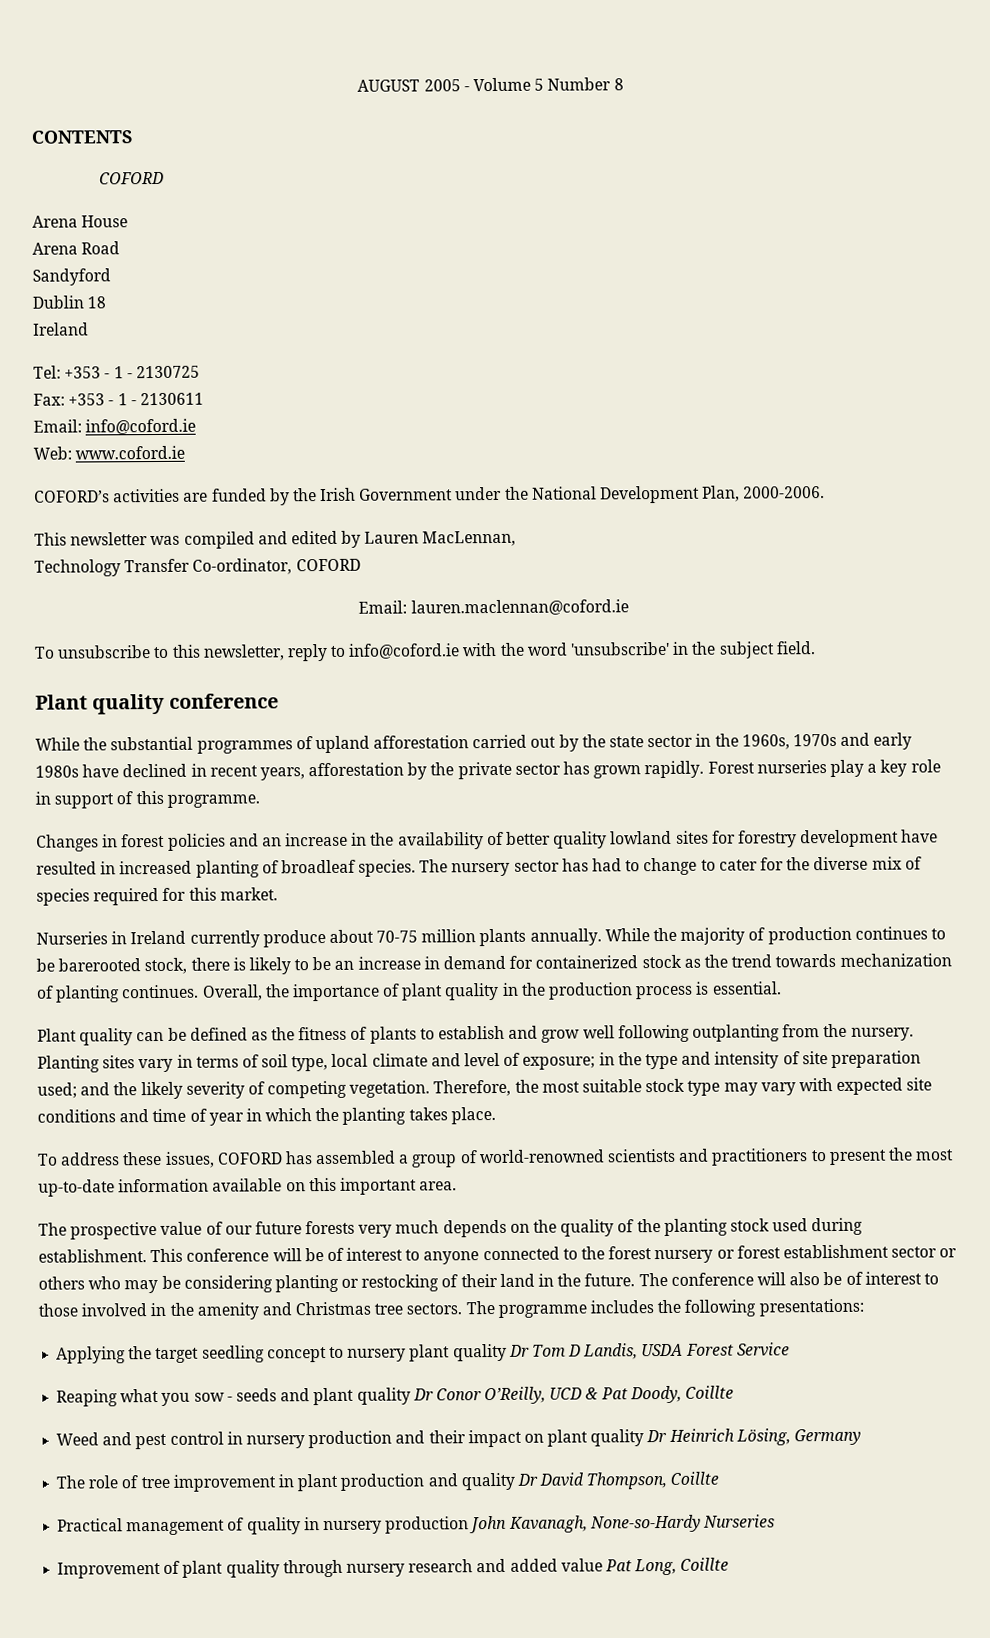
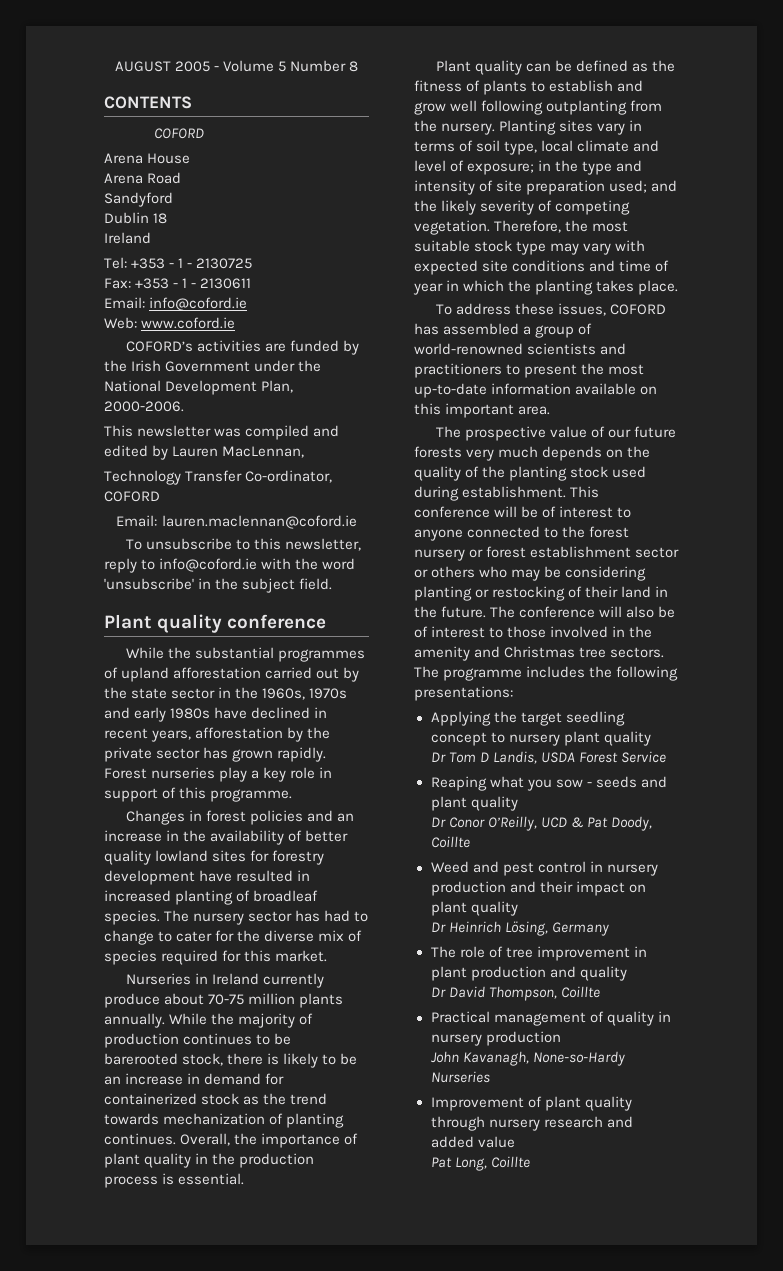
(507, 1352) none -> (651, 738) //
(411, 1396) none -> (518, 803) //
(645, 1438) none -> (518, 908) //
(515, 1481) none -> (627, 973) //
(470, 1525) none -> (561, 1038) //
(603, 1565) none -> (515, 1142) //

